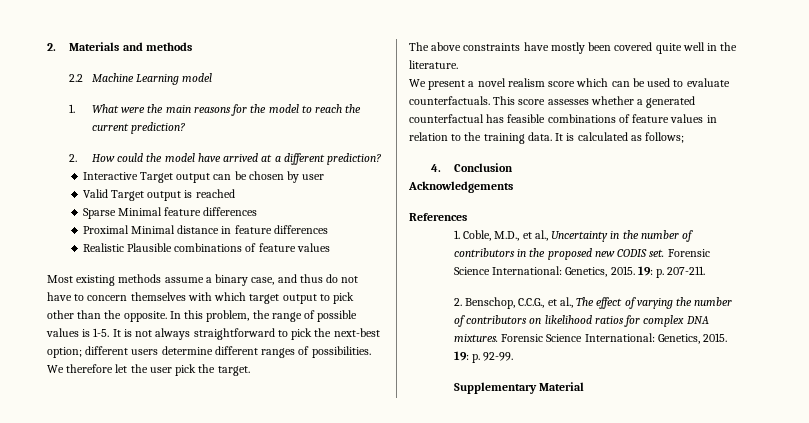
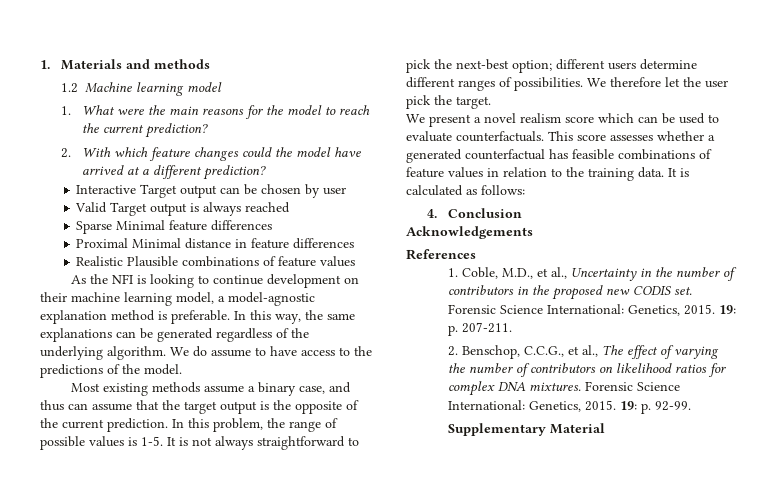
[47,43,56,51] 2. -> [40,60,50,69] 1.
[69,73,180,85] 2.2 Machine Learning -> [60,82,184,96] 1.2 Machine learning
[91,154,115,162] How -> [81,147,239,161] With which feature changes
(193, 194) none -> [203,202,242,216] always
(330, 247) none -> [71,274,360,288] [40,292,315,306] [40,310,355,324] [40,328,309,342] [40,346,372,360] [40,364,182,378] // As the NFI is looking to continue development on their machine learning model, a model-agnostic explanation method is preferable. In this way, the same explanations can be generated regardless of the underlying algorithm. We do assume to have access to the predictions of the model.
[326,274,359,283] [47,292,355,304] [47,310,167,322] do not have to concern themselves with which target output to pick other than the opposite. -> [68,400,359,414] [40,418,168,432] can assume that the target output is the opposite of the current prediction.
[409,42,738,54] [409,60,458,69] // The above constraints have mostly been covered quite well in the literature. -> (491, 102) none
[645,132,685,143] follows; -> [481,185,525,195] follows:

